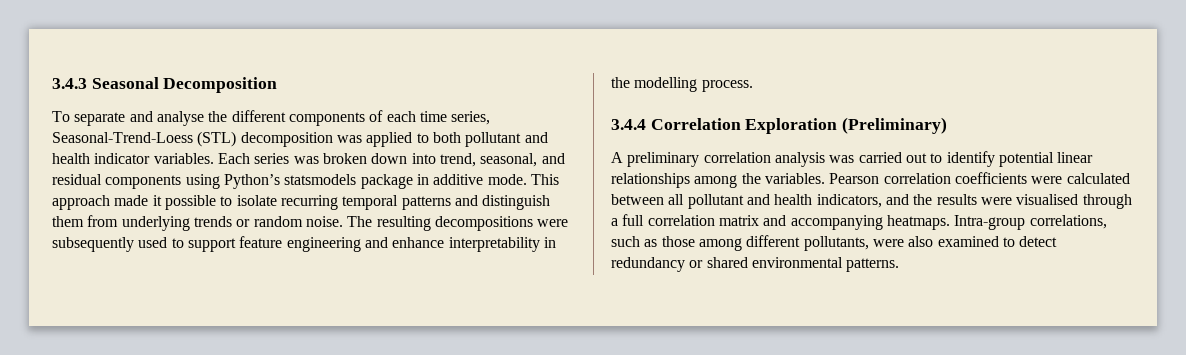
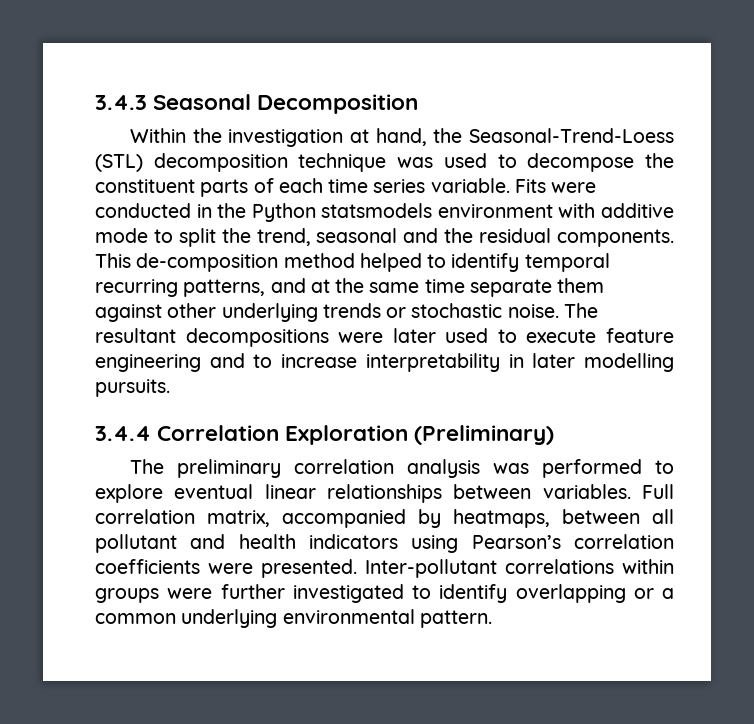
[52,110,491,126] [52,131,548,147] [52,153,565,167] [52,174,559,189] [52,195,551,210] [52,215,119,227] To separate and analyse the different components of each time series, Seasonal-Trend-Loess (STL) decomposition was applied to both pollutant and health indicator variables. Each series was broken down into trend, seasonal, and residual components using Python’s statsmodels package in additive mode. This approach made it possible to isolate recurring temporal patterns and distinguish them from -> [129,128,674,147] [95,153,674,172] [95,178,597,197] [95,203,674,222] [95,228,675,247] [95,253,610,272] [95,278,605,297] [95,303,217,322] Within the investigation at hand, the Seasonal-Trend-Loess (STL) decomposition technique was used to decompose the constituent parts of each time series variable. Fits were conducted in the Python statsmodels environment with additive mode to split the trend, seasonal and the residual components. This de-composition method helped to identify temporal recurring patterns, and at the same time separate them against other
[253,216,303,227] random -> [411,303,503,318] stochastic
[376,216,431,231] resulting -> [95,328,176,343] resultant
[52,237,236,252] subsequently used to support -> [392,328,597,343] later used to execute
[392,237,556,252] [611,77,753,92] enhance interpretability in the modelling process. -> [253,353,674,372] [95,379,170,397] to increase interpretability in later modelling pursuits.
[611,152,623,163] A -> [129,459,164,474] The
[858,151,1094,167] [611,172,1130,188] carried out to identify potential linear relationships among the variables. Pearson correlation coefficients were calculated -> [541,459,675,478] [95,484,674,503] [95,509,550,528] performed to explore eventual linear relationships between variables. Full correlation matrix, accompanied by heatmaps,
[816,194,1132,209] [611,214,1107,230] [611,235,1058,251] [611,257,900,272] indicators, and the results were visualised through a full correlation matrix and accompanying heatmaps. Intra-group correlations, such as those among different pollutants, were also examined to detect redundancy or shared environmental patterns. -> [308,534,674,553] [95,559,674,578] [95,584,674,603] [95,609,492,628] indicators using Pearson’s correlation coefficients were presented. Inter-pollutant correlations within groups were further investigated to identify overlapping or a common underlying environmental pattern.

